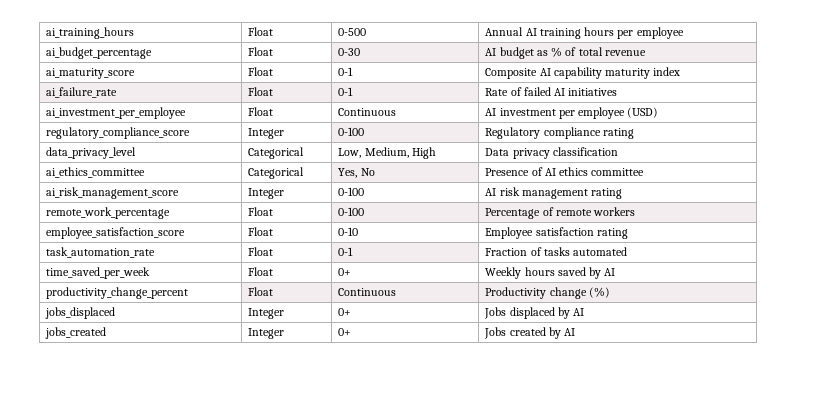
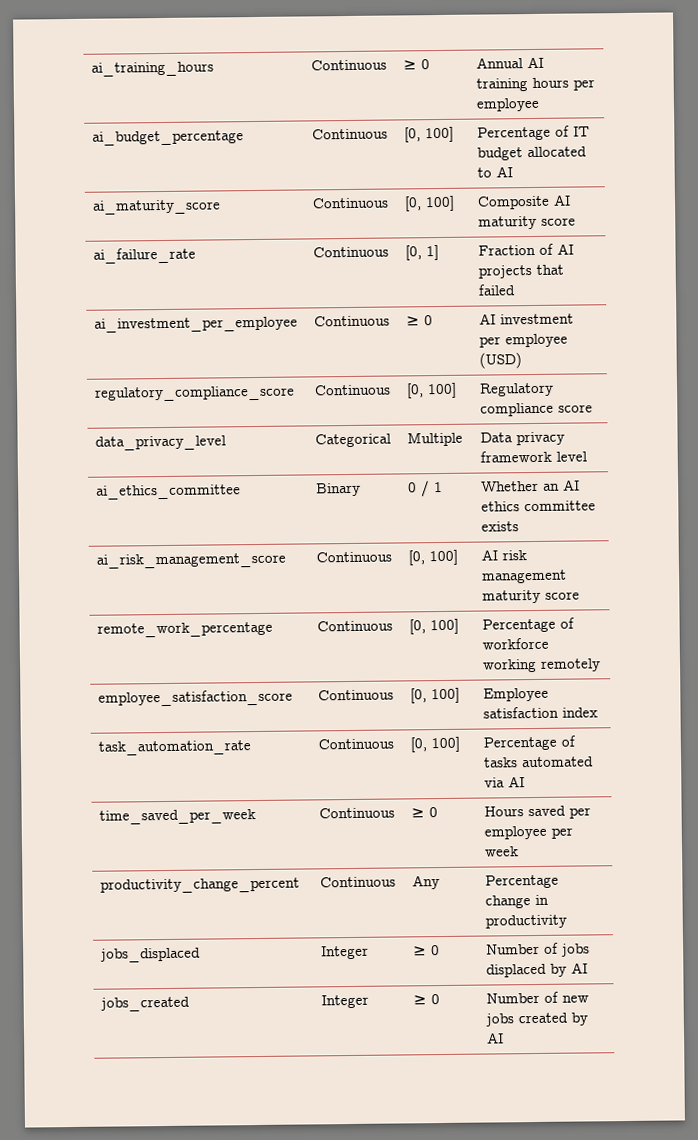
[248,27,274,36] [338,28,367,36] Float | 0-500 -> [311,59,388,71] [403,59,431,70] Continuous | ≥ 0
[248,47,274,56] [338,48,361,56] [485,47,646,59] [46,68,136,79] [248,67,274,76] [338,67,354,76] [485,67,681,79] [46,87,118,98] [248,87,274,96] [338,87,354,96] [485,87,522,96] Float | 0-30 | AI budget as % of total revenue // ai_maturity_score | Float | 0-1 | Composite AI capability maturity index // ai_failure_rate | Float | 0-1 | Rate of -> [312,128,389,140] [404,126,455,143] [477,125,591,141] [477,146,588,161] [477,166,514,178] [92,199,222,215] [312,197,390,209] [404,195,456,212] [477,194,572,210] [478,215,577,230] [93,247,197,264] [313,246,390,258] [405,245,440,261] [478,243,575,256] [478,264,565,279] Continuous | [0, 100] | Percentage of IT budget allocated to AI // ai_maturity_score | Continuous | [0, 100] | Composite AI maturity score // ai_failure_rate | Continuous | [0, 1] | Fraction of AI projects that
[554,88,618,96] AI initiatives -> (517, 290) none
[248,107,274,116] [338,108,397,116] Float | Continuous -> [314,315,391,327] [406,315,434,326] Continuous | ≥ 0
[248,128,285,139] [338,127,365,136] Integer | 0-100 -> [315,384,392,396] [406,382,458,399] Continuous | [0, 100]
[602,128,634,139] rating -> [558,404,594,413] score
[338,147,436,159] Low, Medium, High -> [407,431,464,447] Multiple
[552,147,618,156] classification -> [480,450,588,463] framework level
[248,167,305,179] [338,168,375,178] [485,167,543,176] Categorical | Yes, No | Presence of -> [316,482,362,497] [408,480,444,498] [481,480,561,492] Binary | 0 / 1 | Whether an
(645, 172) none -> [481,521,520,532] exists
[248,188,285,199] [338,187,365,196] Integer | 0-100 -> [316,551,393,563] [408,549,459,566] Continuous | [0, 100]
[591,188,623,199] rating -> [482,589,581,604] maturity score
[248,207,274,216] [338,207,365,216] [485,207,636,219] [46,227,186,239] [248,227,274,236] [338,227,359,236] Float | 0-100 | Percentage of remote workers // employee_satisfaction_score | Float | 0-10 -> [317,620,394,632] [409,618,460,635] [482,617,576,633] [482,637,550,650] [482,658,602,673] [98,689,294,707] [318,689,395,701] [410,687,461,704] Continuous | [0, 100] | Percentage of workforce working remotely // employee_satisfaction_score | Continuous | [0, 100]
[596,228,628,239] rating -> [562,707,599,718] index
[248,247,274,256] [338,247,354,256] [485,248,528,256] Float | 0-1 | Fraction -> [318,738,395,750] [410,736,461,753] [483,736,558,751] Continuous | [0, 100] | Percentage
(628, 251) none -> [484,776,526,788] via AI
[248,267,274,276] [338,268,352,276] [485,267,616,279] Float | 0+ | Weekly hours saved by AI -> [319,807,396,819] [411,807,439,818] [484,805,592,819] [484,825,574,840] [485,846,520,857] Continuous | ≥ 0 | Hours saved per employee per week
[248,287,274,296] [338,288,397,296] [485,287,610,299] [45,307,116,319] [248,308,285,319] [338,308,352,316] [484,307,507,319] | Float | Continuous | Productivity change (%) // jobs_displaced | Integer | 0+ | Jobs -> [320,876,397,888] [412,875,441,890] [485,874,560,889] [485,894,550,909] [485,914,568,929] [100,947,202,963] [321,945,370,960] [413,945,441,956] [486,942,591,957] | Continuous | Any | Percentage change in productivity // jobs_displaced | Integer | ≥ 0 | Number of jobs
[338,328,352,336] [484,327,507,339] 0+ | Jobs -> [413,994,441,1005] [486,991,590,1004] [485,1013,515,1027] ≥ 0 | Number of new jobs

